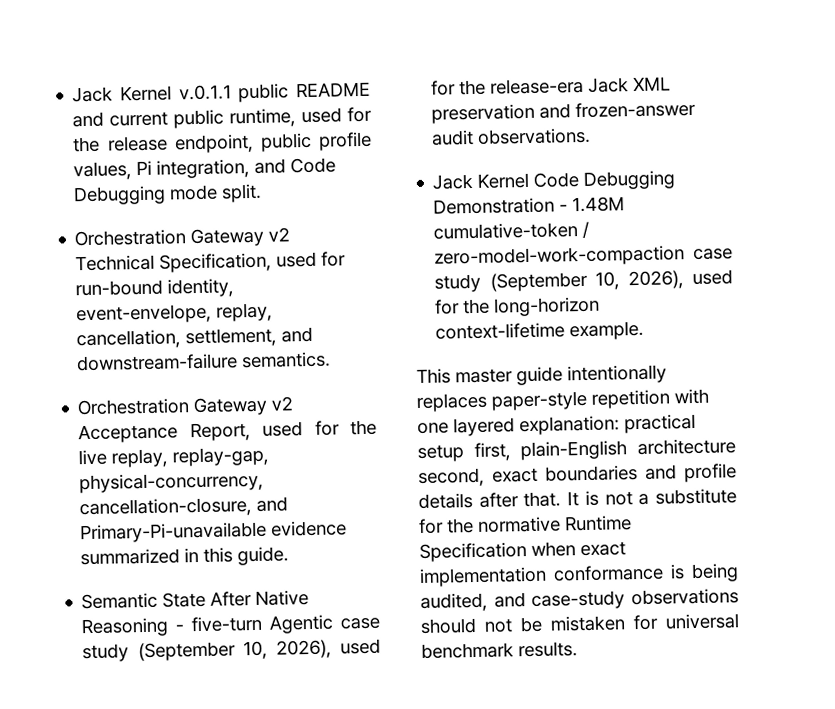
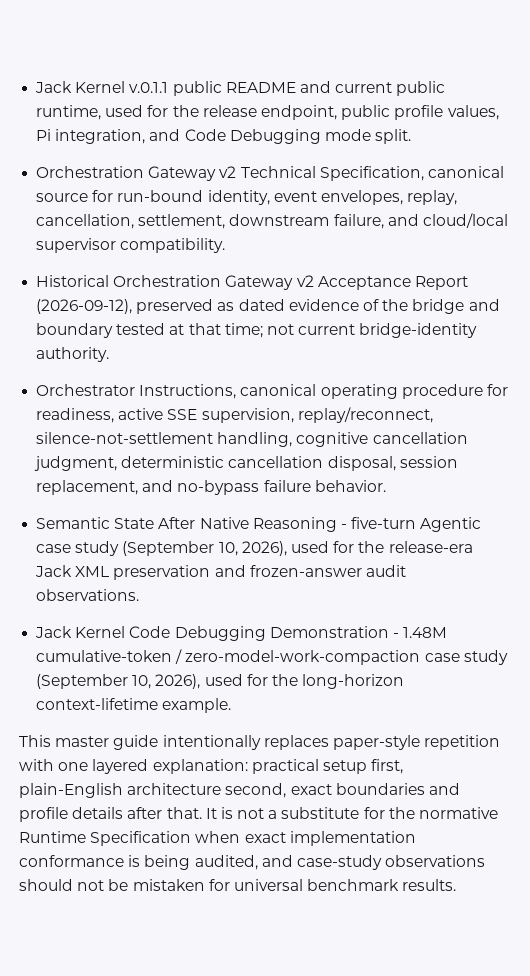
[276,251,318,268] used -> [427,166,504,178] [36,193,89,202] canonical source
[76,303,213,325] event-envelope, -> [273,190,403,205] event envelopes,
[281,326,314,343] [76,351,332,372] [77,396,294,417] [78,419,377,444] [78,446,270,468] [79,471,265,494] [79,496,289,519] [80,520,348,544] [80,546,290,566] and downstream-failure semantics. // Orchestration Gateway v2 Acceptance Report, used for the live replay, replay-gap, physical-concurrency, cancellation-closure, and Primary-Pi-unavailable evidence summarized in this guide. -> [229,213,508,229] [36,238,226,253] [36,275,468,290] [36,299,500,314] [36,323,478,338] [36,347,110,362] [36,384,508,399] [36,407,433,423] [36,432,468,447] [34,456,458,471] [36,480,386,495] downstream failure, and cloud/local supervisor compatibility. // Historical Orchestration Gateway v2 Acceptance Report (2026-09-12), preserved as dated evidence of the bridge and boundary tested at that time; not current bridge-identity authority. // Orchestrator Instructions, canonical operating procedure for readiness, active SSE supervision, replay/reconnect, silence-not-settlement handling, cognitive cancellation judgment, deterministic cancellation disposal, session replacement, and no-bypass failure behavior.

